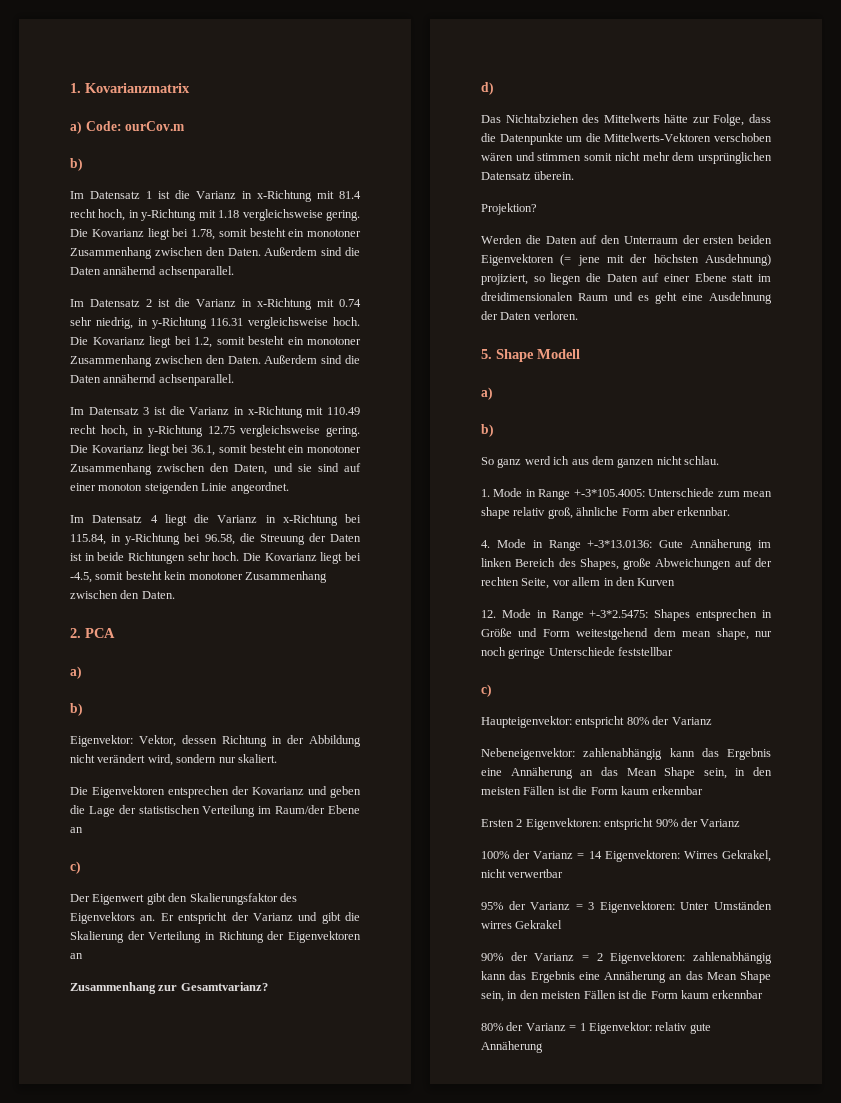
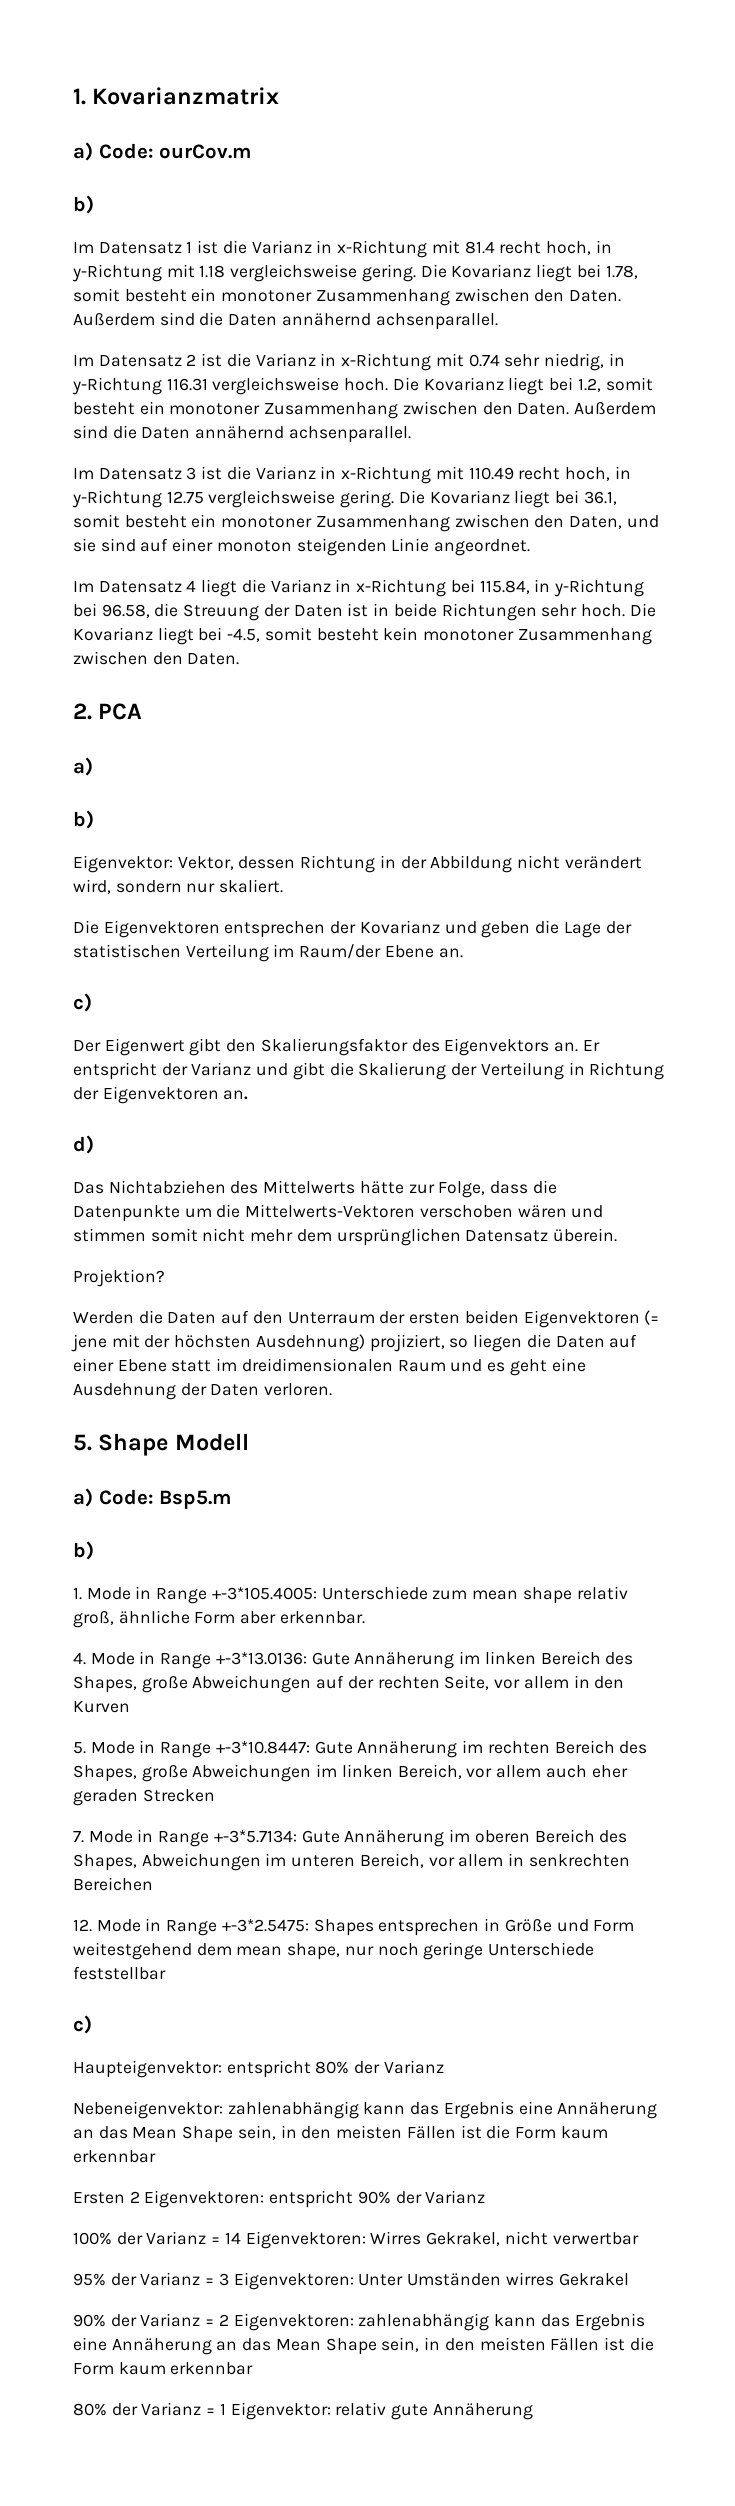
[70,827,83,833] an -> [438,948,463,958] an.
[70,953,83,959] [70,982,268,994] an // Zusammenhang zur Gesamtvarianz? -> [223,1090,249,1100] an.
[481,424,494,437] [481,456,719,468] // b) // So ganz werd ich aus dem ganzen nicht schlau. -> [98,1489,232,1509] [73,1541,94,1560] Code: Bsp5.m // b)
(676, 582) none -> [73,1740,648,1758] [73,1764,628,1782] [73,1789,215,1806] [73,1829,628,1847] [73,1853,630,1871] [73,1877,153,1891] // 5. Mode in Range +-3*10.8447: Gute Annäherung im rechten Bereich des Shapes, große Abweichungen im linken Bereich, vor allem auch eher geraden Strecken // 7. Mode in Range +-3*5.7134: Gute Annäherung im oberen Bereich des Shapes, Abweichungen im unteren Bereich, vor allem in senkrechten Bereichen

